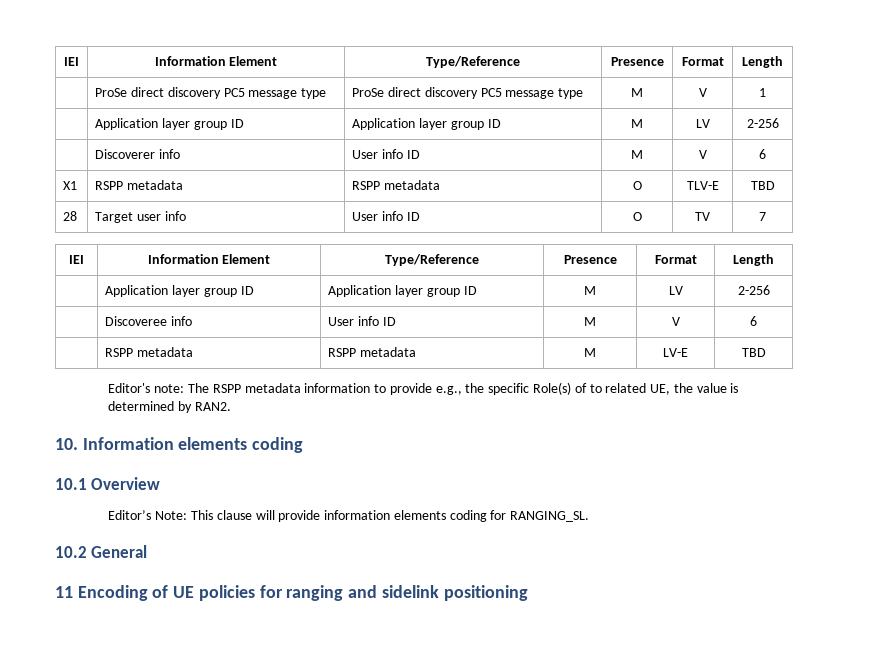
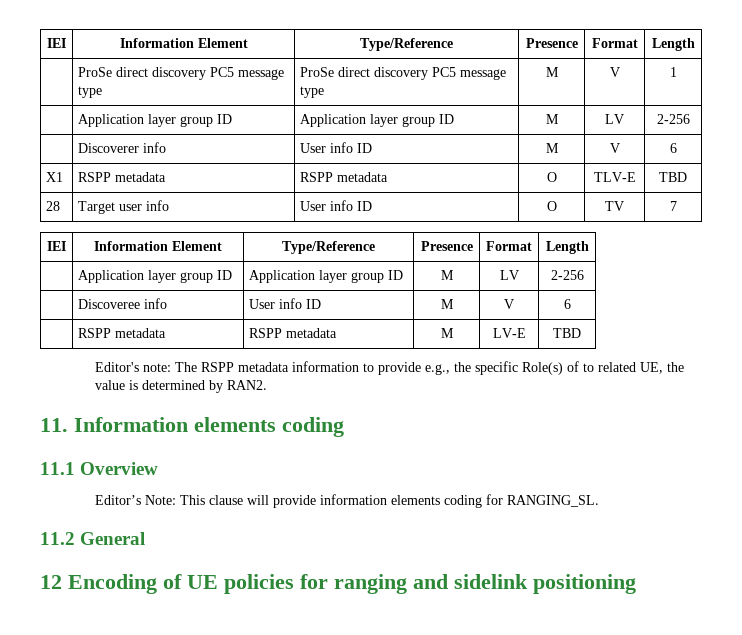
[55,438,78,450] 10. -> [40,418,68,432] 11.
[55,478,87,490] 10.1 -> [40,462,75,475] 11.1
[55,546,87,558] 10.2 -> [40,532,75,545] 11.2
[55,586,73,598] 11 -> [40,575,62,589] 12

